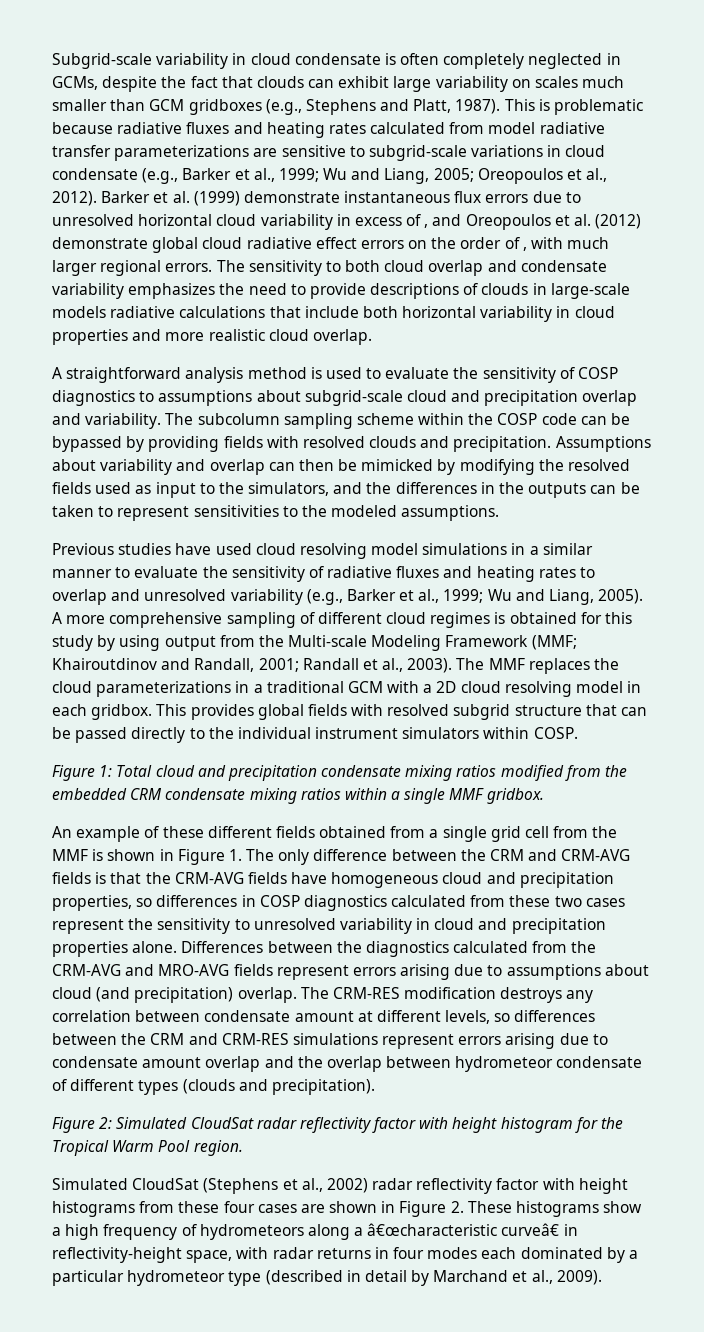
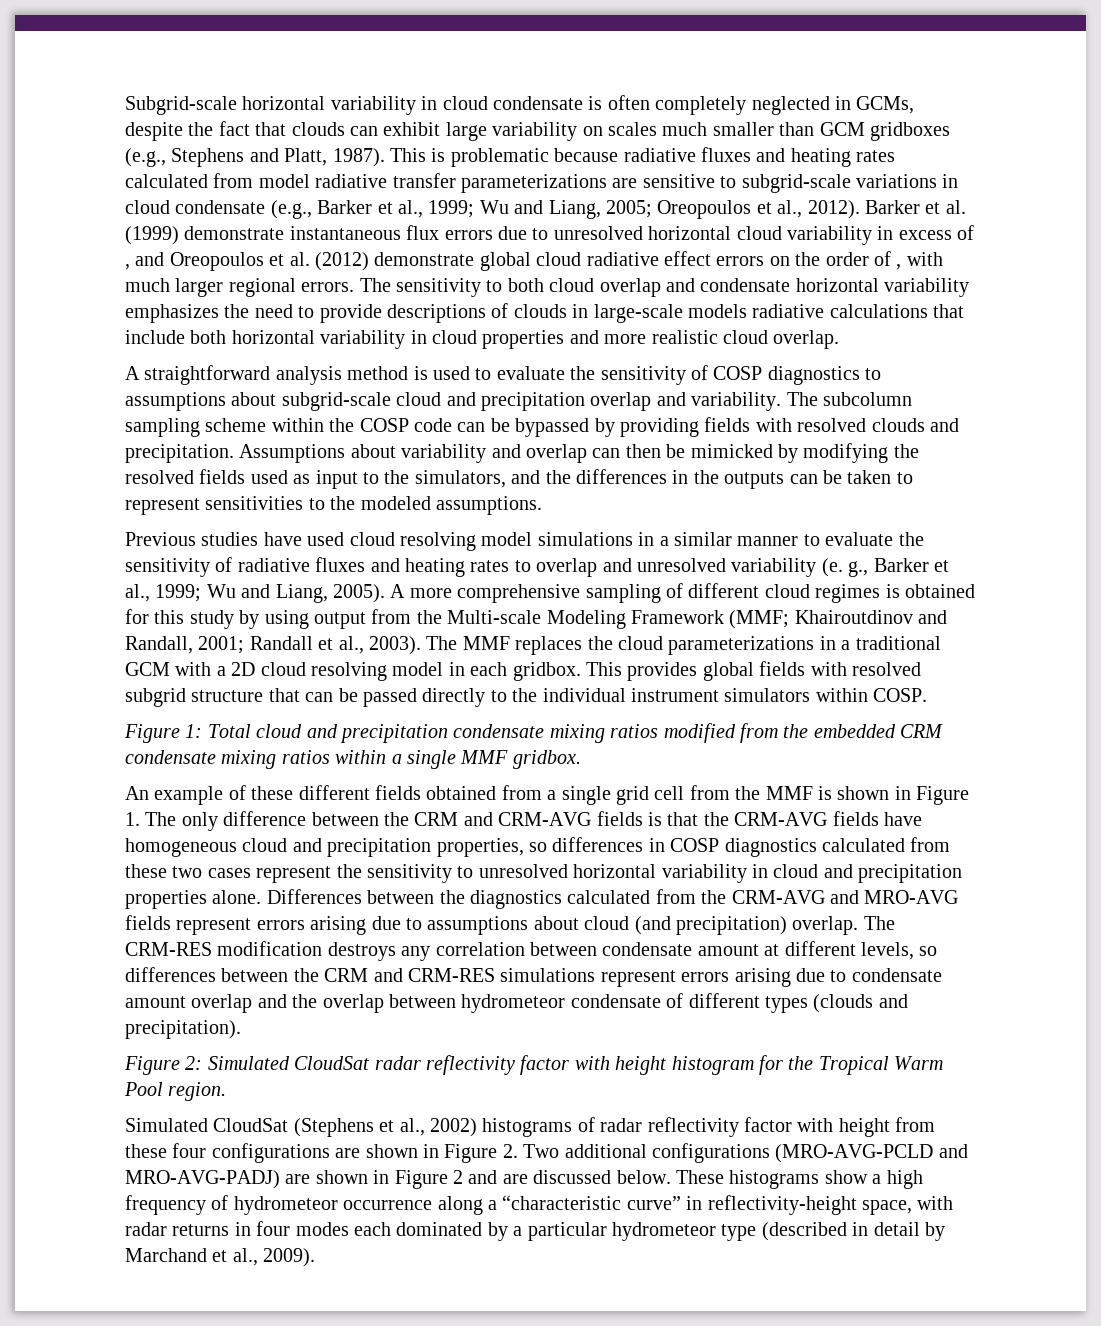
(152, 61) none -> [242,96,326,110] horizontal
(607, 266) none -> [795,278,879,292] horizontal
[306,589,343,605] (e.g., -> [821,558,869,577] (e. g.,
(336, 924) none -> [573,864,657,878] horizontal
[372,1178,628,1194] [52,1201,135,1217] radar reflectivity factor with height histograms -> [482,1117,890,1137] histograms of radar reflectivity factor with height
[257,1204,297,1213] cases -> [211,1143,330,1163] configurations
(464, 1207) none -> [523,1143,968,1163] [125,1170,671,1189] Two additional configurations (MRO-AVG-PCLD and MRO-AVG-PADJ) are shown in Figure 2 and are discussed below.
[199,1223,560,1240] hydrometeors along a â€œcharacteristic curveâ€ -> [233,1195,681,1215] hydrometeor occurrence along a “characteristic curve”

